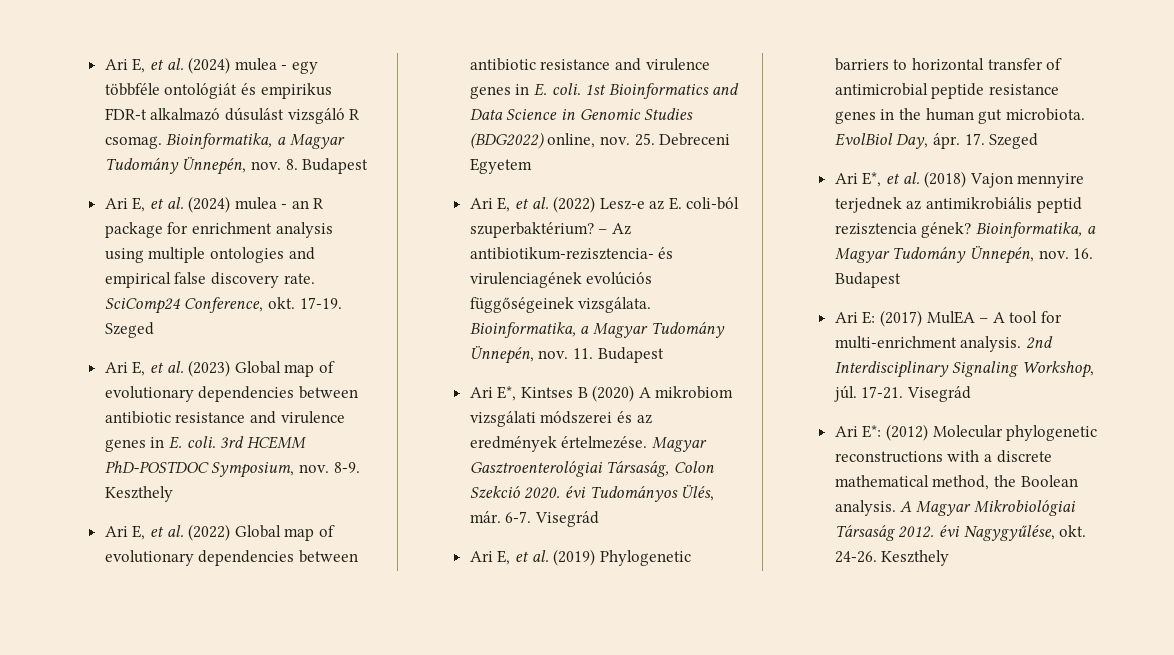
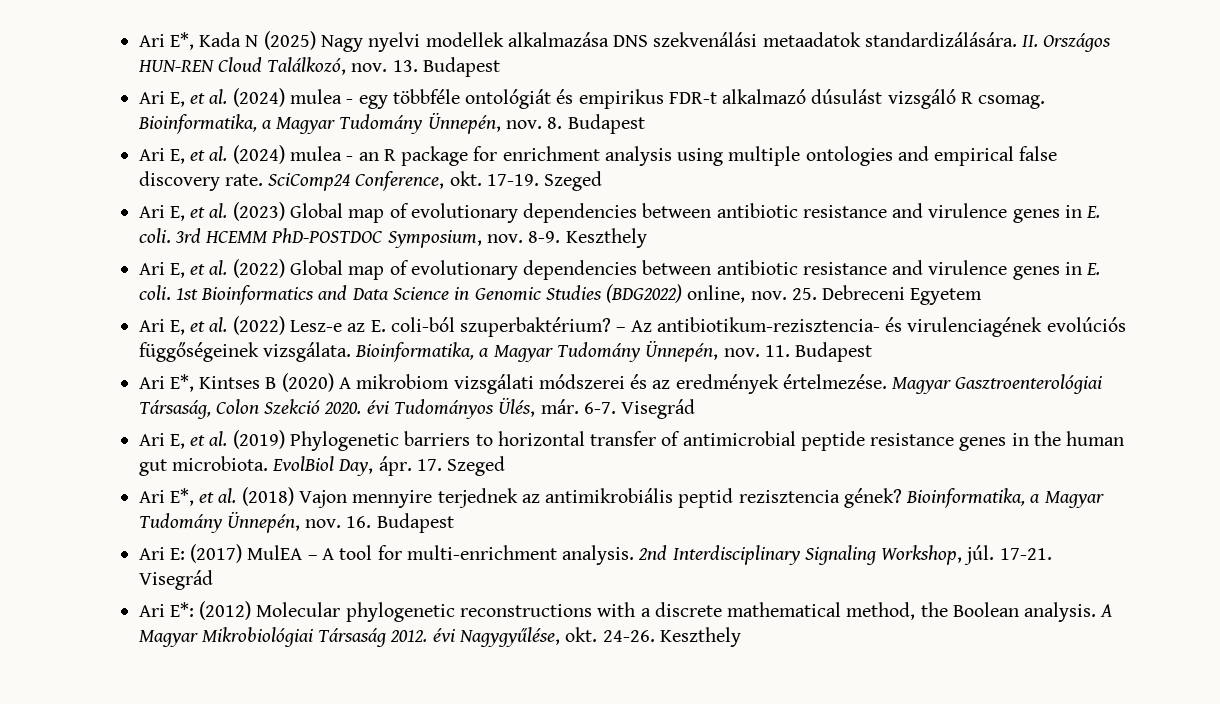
[104,59,128,70] Ari -> [138,31,1112,52] [137,57,500,77] [138,91,165,104] Ari E*, Kada N (2025) Nagy nyelvi modellek alkalmazása DNS szekvenálási metaadatok standardizálására. II. Országos HUN-REN Cloud Találkozó, nov. 13. Budapest // Ari

